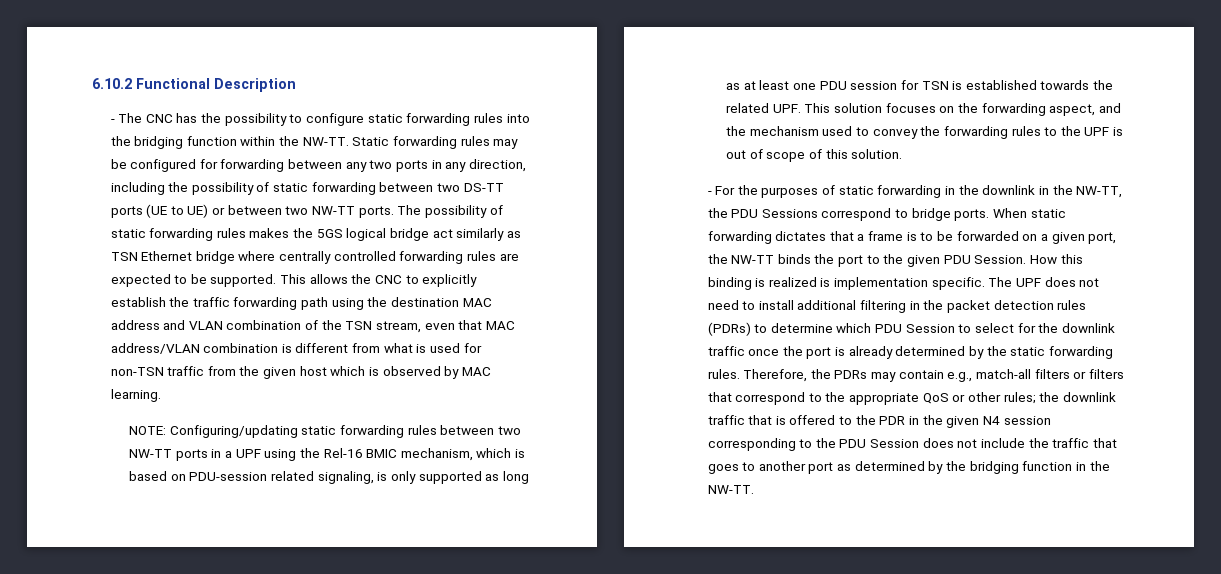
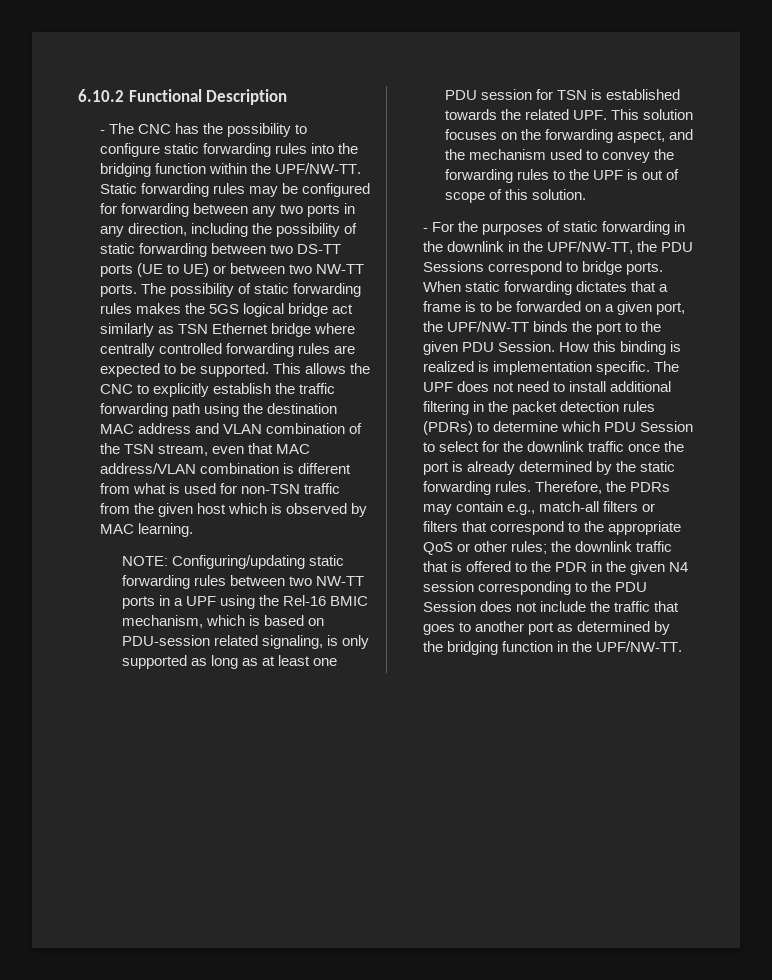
[302,137,349,146] NW-TT. -> [275,163,362,174] UPF/NW-TT.
[1076,186,1123,198] NW-TT, -> [547,241,634,254] UPF/NW-TT,
[731,255,775,264] NW-TT -> [446,321,529,332] UPF/NW-TT
[707,485,754,494] NW-TT. -> [596,641,683,652] UPF/NW-TT.

